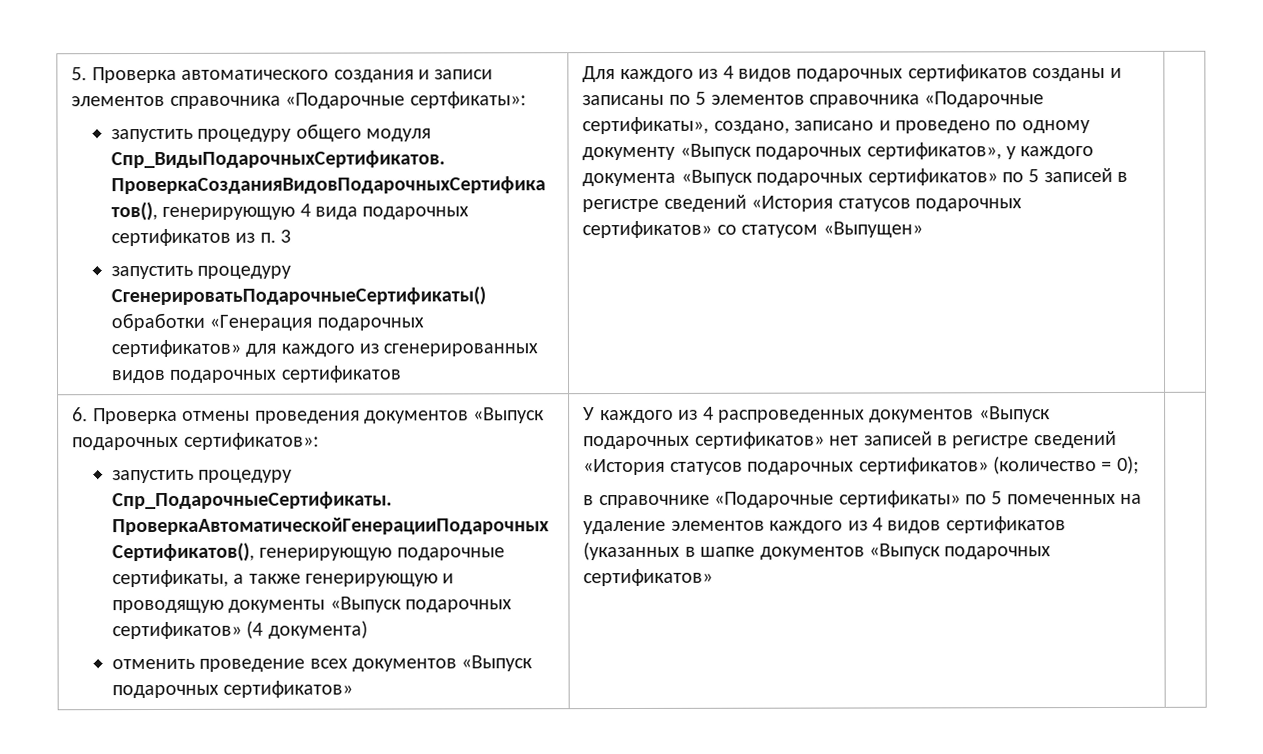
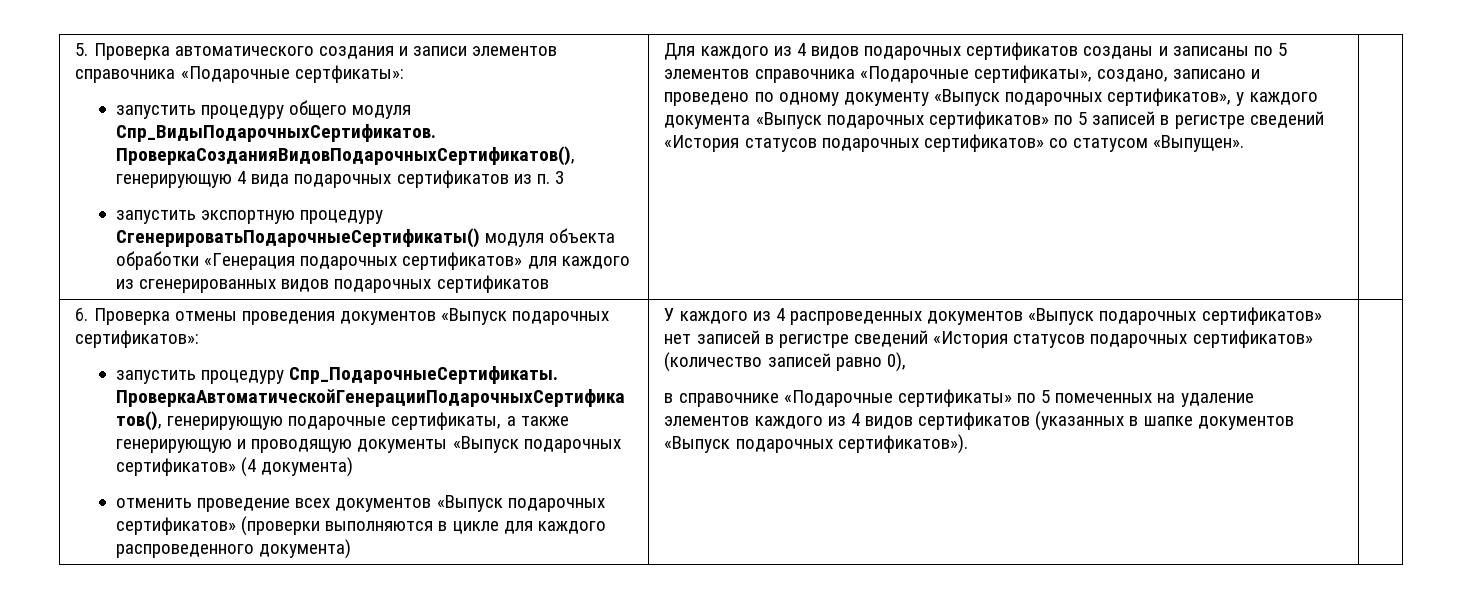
(193, 272) none -> [201,210,296,224] экспортную
(486, 296) none -> [485,228,616,247] модуля объекта
[822,221,923,238] «Выпущен» -> [1153,135,1245,152] «Выпущен».
(354, 689) none -> [241,516,606,536] [116,539,352,559] (проверки выполняются в цикле для каждого распроведенного документа)
[1101,455,1139,474] = 0); -> [767,352,906,372] записей равно 0),
[583,568,714,587] сертификатов» -> [837,434,968,454] сертификатов»).

